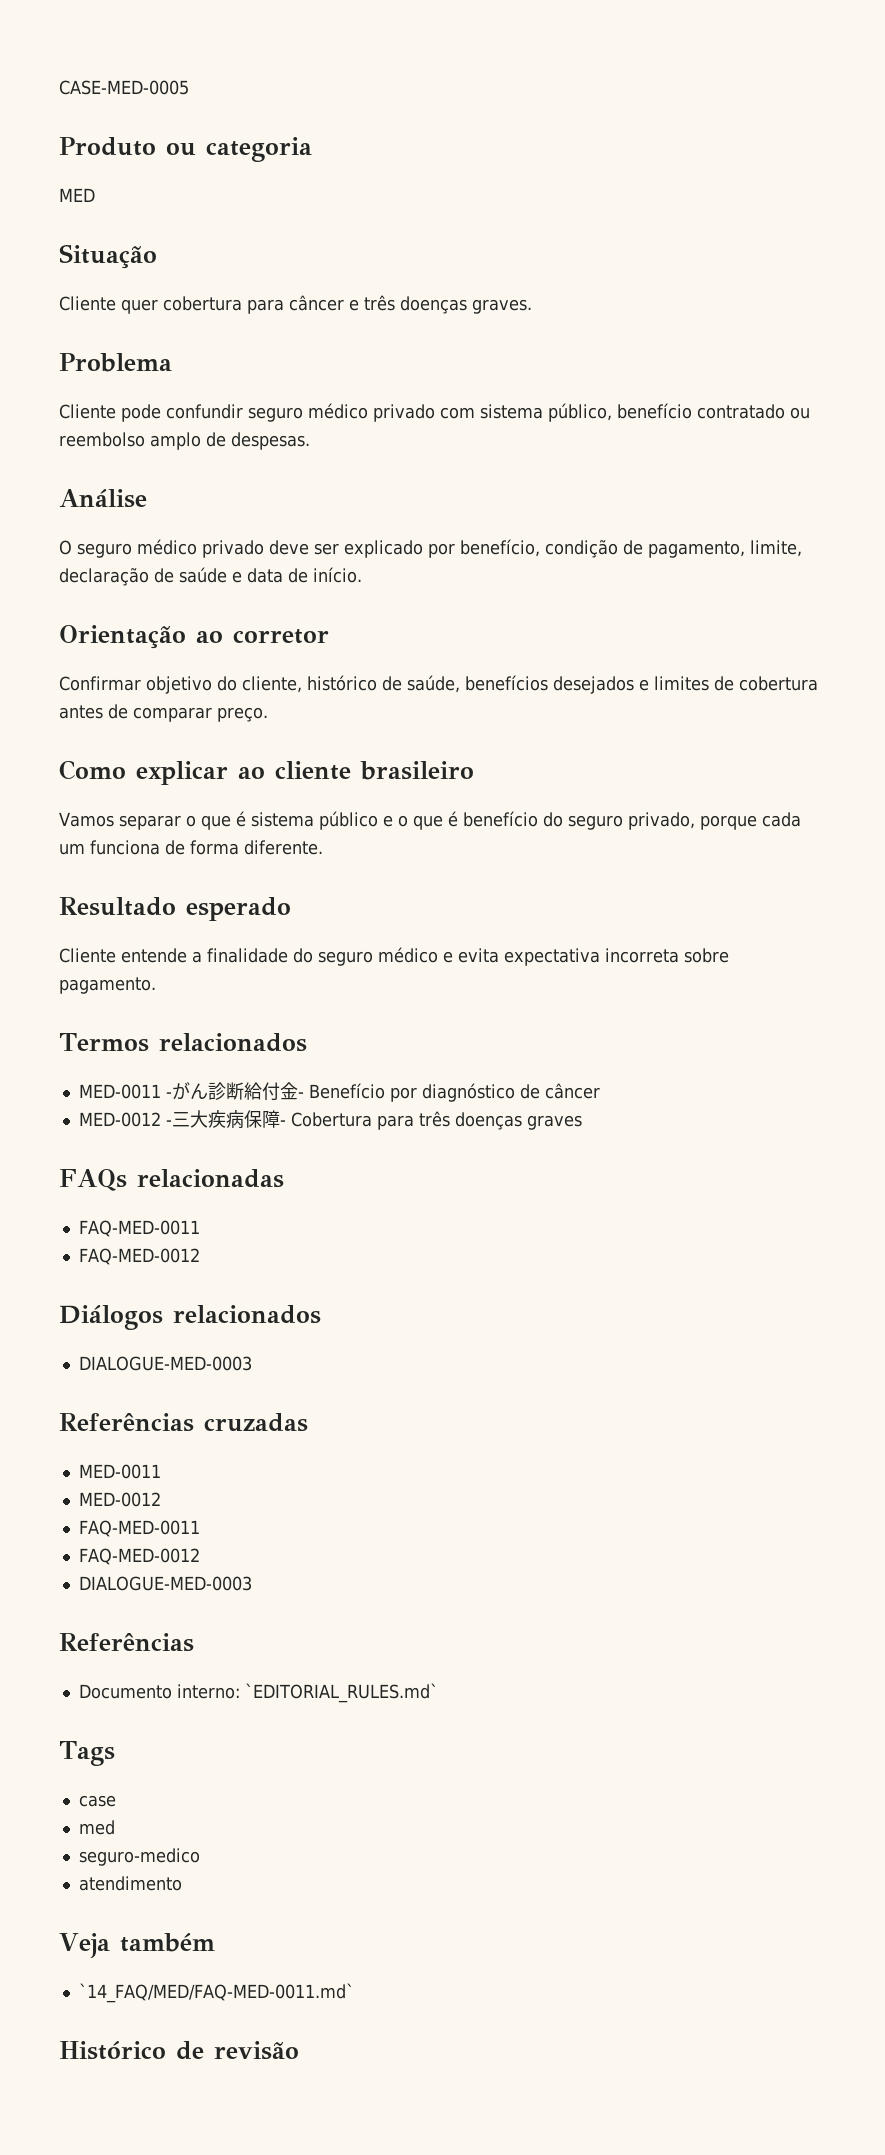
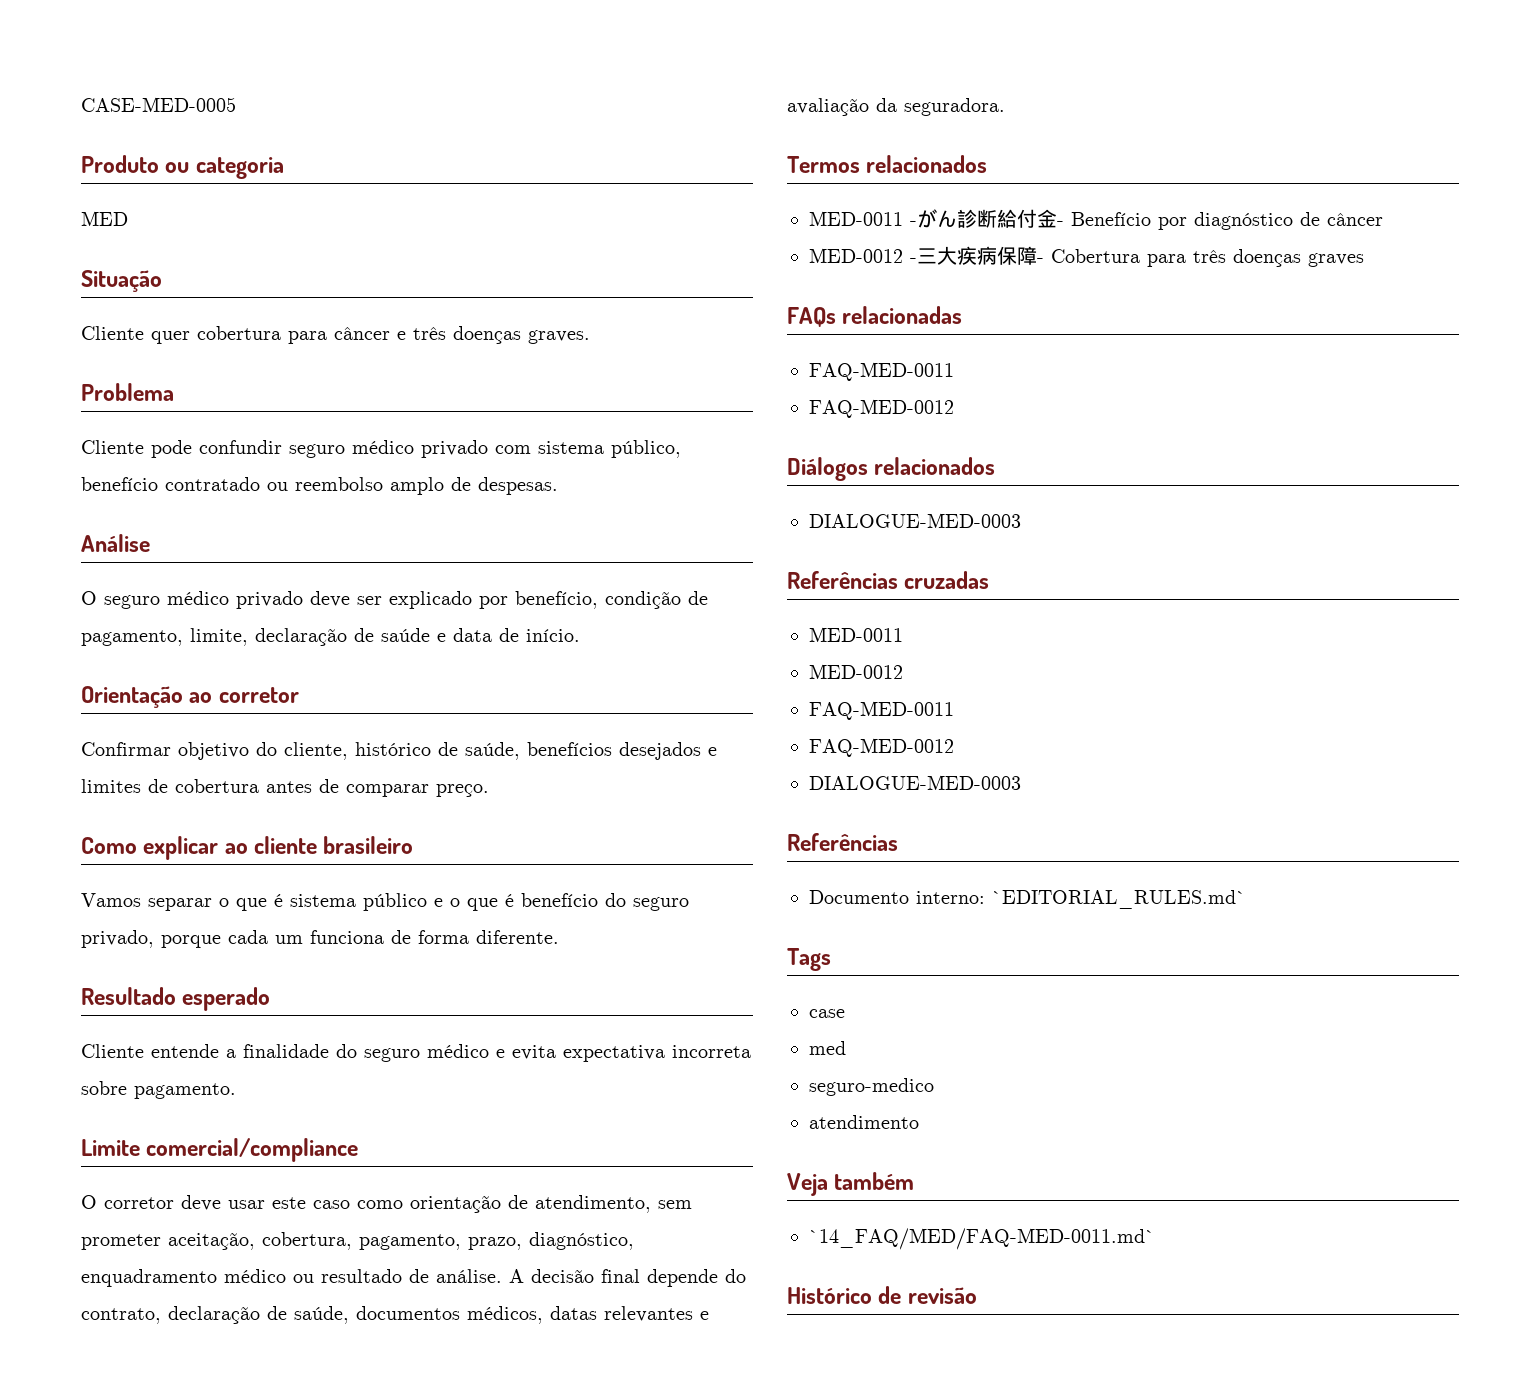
(156, 985) none -> [81,1138,359,1162] [81,1195,692,1213] [81,1232,634,1250] [81,1269,746,1287] [81,1306,709,1324] [787,98,1005,116] // Limite comercial/compliance // O corretor deve usar este caso como orientação de atendimento, sem prometer aceitação, cobertura, pagamento, prazo, diagnóstico, enquadramento médico ou resultado de análise. A decisão final depende do contrato, declaração de saúde, documentos médicos, datas relevantes e avaliação da seguradora.

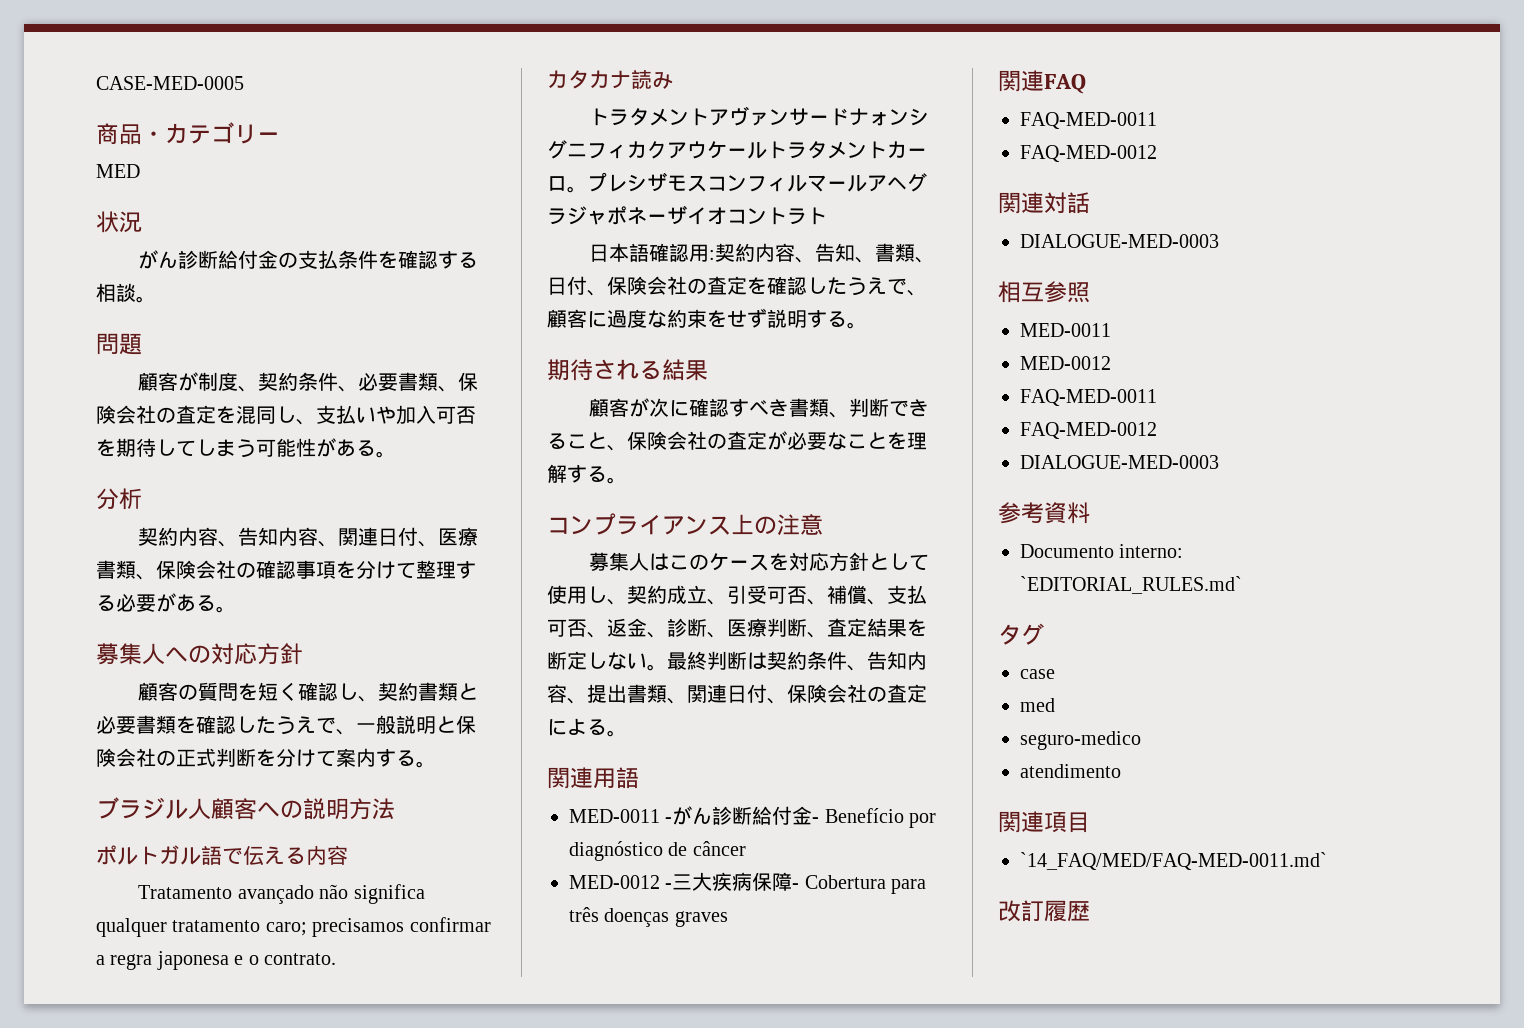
[81,155,284,179] [81,211,128,226] [81,270,162,292] [81,326,590,344] [81,383,174,401] [81,440,681,458] [81,477,558,495] [81,534,150,552] [81,591,708,609] [81,628,580,646] [81,686,299,708] [81,742,717,760] [81,779,489,797] [81,836,414,860] [81,893,689,911] [81,930,559,948] [81,987,271,1011] [81,1044,751,1062] [81,1081,236,1099] [81,1138,359,1162] [81,1195,692,1213] [81,1232,634,1250] [81,1269,746,1287] [81,1306,709,1324] [787,98,1005,116] [787,155,988,173] Produto ou categoria // MED // Situação // Cliente quer cobertura para câncer e três doenças graves. // Problema // Cliente pode confundir seguro médico privado com sistema público, benefício contratado ou reembolso amplo de despesas. // Análise // O seguro médico privado deve ser explicado por benefício, condição de pagamento, limite, declaração de saúde e data de início. // Orientação ao corretor // Confirmar objetivo do cliente, histórico de saúde, benefícios desejados e limites de cobertura antes de comparar preço. // Como explicar ao cliente brasileiro // Vamos separar o que é sistema público e o que é benefício do seguro privado, porque cada um funciona de forma diferente. // Resultado esperado // Cliente entende a finalidade do seguro médico e evita expectativa incorreta sobre pagamento. // Limite comercial/compliance // O corretor deve usar este caso como orientação de atendimento, sem prometer aceitação, cobertura, pagamento, prazo, diagnóstico, enquadramento médico ou resultado de análise. A decisão final depende do contrato, declaração de saúde, documentos médicos, datas relevantes e avaliação da seguradora. // Termos relacionados -> [96,122,280,145] [96,164,140,178] [96,211,142,233] [138,250,479,269] [96,283,156,303] [96,333,142,355] [138,372,479,392] [96,405,476,425] [96,438,396,458] [96,488,142,510] [138,527,479,547] [96,560,476,580] [96,593,236,613] [96,643,303,665] [138,682,479,702] [96,715,476,735] [96,748,436,768] [96,797,395,820] [96,845,348,866] [138,884,425,904] [96,917,491,937] [96,951,336,970] [547,70,673,89] [589,106,930,126] [547,140,927,159] [547,172,927,193] [547,205,827,225] [589,243,936,263] [547,276,927,296] [547,308,867,329] [547,359,708,381] [589,398,930,418] [547,431,927,451] [547,464,627,484] [547,513,823,536] [589,552,930,571] [547,585,927,605] [547,618,927,638] [547,651,927,671] [547,684,927,704] [547,718,627,737] [547,767,639,789] 商品・カテゴリー // MED // 状況 // がん診断給付金の支払条件を確認する相談。 // 問題 // 顧客が制度、契約条件、必要書類、保険会社の査定を混同し、支払いや加入可否を期待してしまう可能性がある。 // 分析 // 契約内容、告知内容、関連日付、医療書類、保険会社の確認事項を分けて整理する必要がある。 // 募集人への対応方針 // 顧客の質問を短く確認し、契約書類と必要書類を確認したうえで、一般説明と保険会社の正式判断を分けて案内する。 // ブラジル人顧客への説明方法 // ポルトガル語で伝える内容 // Tratamento avançado não significa qualquer tratamento caro; precisamos confirmar a regra japonesa e o contrato. // カタカナ読み // トラタメントアヴァンサードナォンシグニフィカクアウケールトラタメントカーロ。プレシザモスコンフィルマールアヘグラジャポネーザイオコントラト // 日本語確認用:契約内容、告知、書類、日付、保険会社の査定を確認したうえで、顧客に過度な約束をせず説明する。 // 期待される結果 // 顧客が次に確認すべき書類、判断できること、保険会社の査定が必要なことを理解する。 // コンプライアンス上の注意 // 募集人はこのケースを対応方針として使用し、契約成立、引受可否、補償、支払可否、返金、診断、医療判断、査定結果を断定しない。最終判断は契約条件、告知内容、提出書類、関連日付、保険会社の査定による。 // 関連用語
[787,306,963,327] [809,362,954,381] [809,399,954,418] [787,457,996,481] [809,513,1021,528] [787,571,990,589] FAQs relacionadas // FAQ-MED-0011 // FAQ-MED-0012 // Diálogos relacionados // DIALOGUE-MED-0003 // Referências cruzadas -> [998,70,1086,94] [1020,112,1157,129] [1020,145,1157,162] [998,192,1090,214] [1020,234,1219,248] [998,281,1090,303] 関連FAQ // FAQ-MED-0011 // FAQ-MED-0012 // 関連対話 // DIALOGUE-MED-0003 // 相互参照
[787,833,898,851] Referências -> [998,502,1090,524] 参考資料
[787,948,831,971] Tags -> [998,623,1044,645] タグ
[787,1172,915,1196] Veja também -> [998,811,1090,833] 関連項目
[787,1286,977,1304] Histórico de revisão -> [998,900,1090,922] 改訂履歴

